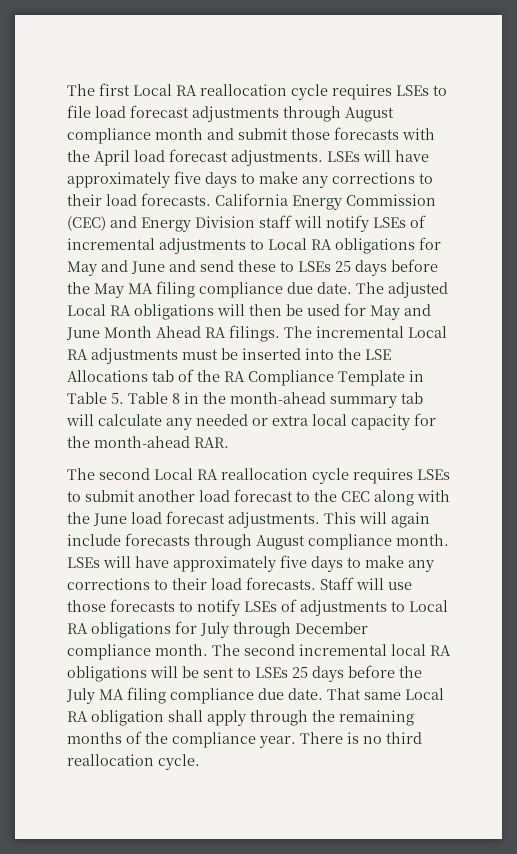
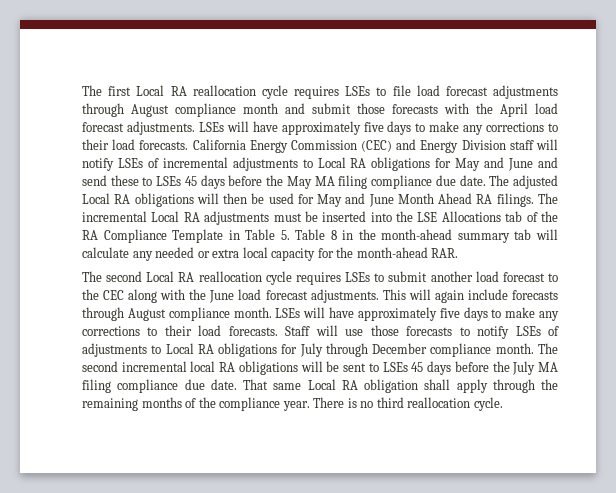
[335,261,351,272] 25 -> [184,176,197,186] 45
[292,667,308,678] 25 -> [411,362,424,372] 45

